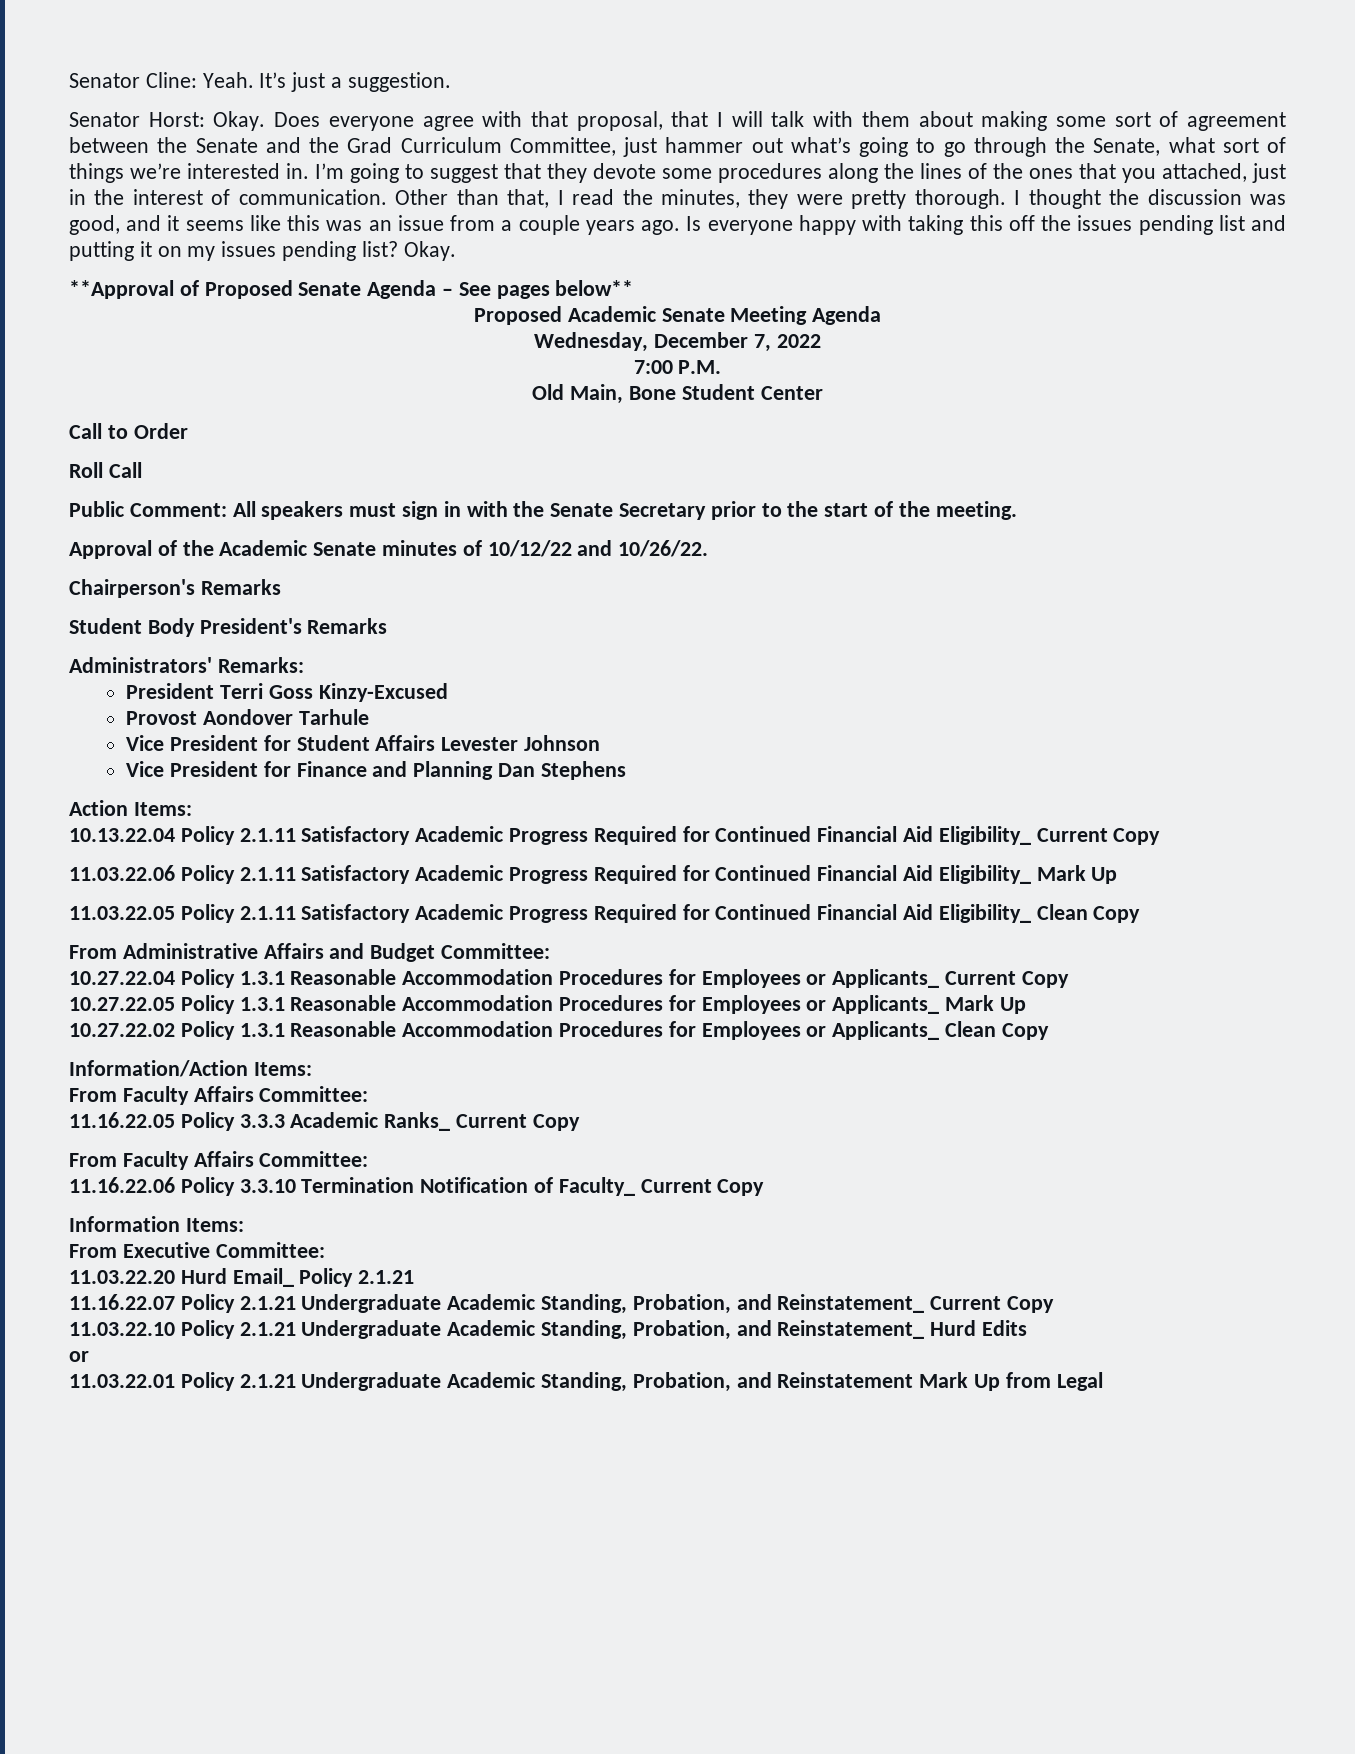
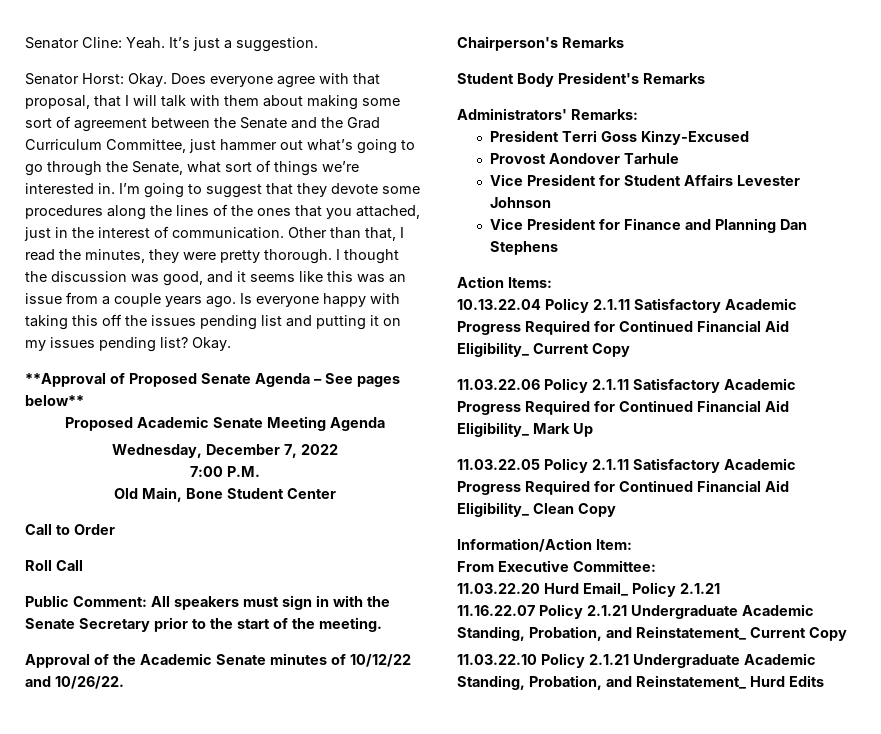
[69,943,551,962] [69,969,1069,988] [69,995,1026,1014] [69,1021,1049,1040] [69,1060,312,1077] [69,1086,369,1105] [69,1112,580,1131] [69,1151,369,1170] [69,1177,765,1196] [69,1216,244,1232] From Administrative Affairs and Budget Committee: // 10.27.22.04 Policy 1.3.1 Reasonable Accommodation Procedures for Employees or Applicants_ Current Copy // 10.27.22.05 Policy 1.3.1 Reasonable Accommodation Procedures for Employees or Applicants_ Mark Up // 10.27.22.02 Policy 1.3.1 Reasonable Accommodation Procedures for Employees or Applicants_ Clean Copy // Information/Action Items: // From Faculty Affairs Committee: // 11.16.22.05 Policy 3.3.3 Academic Ranks_ Current Copy // From Faculty Affairs Committee: // 11.16.22.06 Policy 3.3.10 Termination Notification of Faculty_ Current Copy // Information Items: -> [457,538,632,552] Information/Action Item:
[69,1351,89,1362] [69,1372,1103,1392] // or // 11.03.22.01 Policy 2.1.21 Undergraduate Academic Standing, Probation, and Reinstatement Mark Up from Legal -> (824, 681) none

